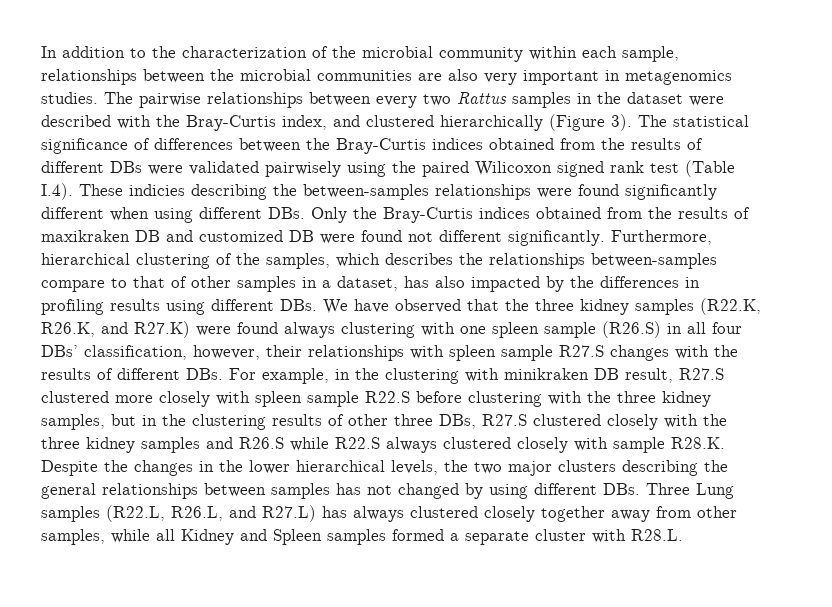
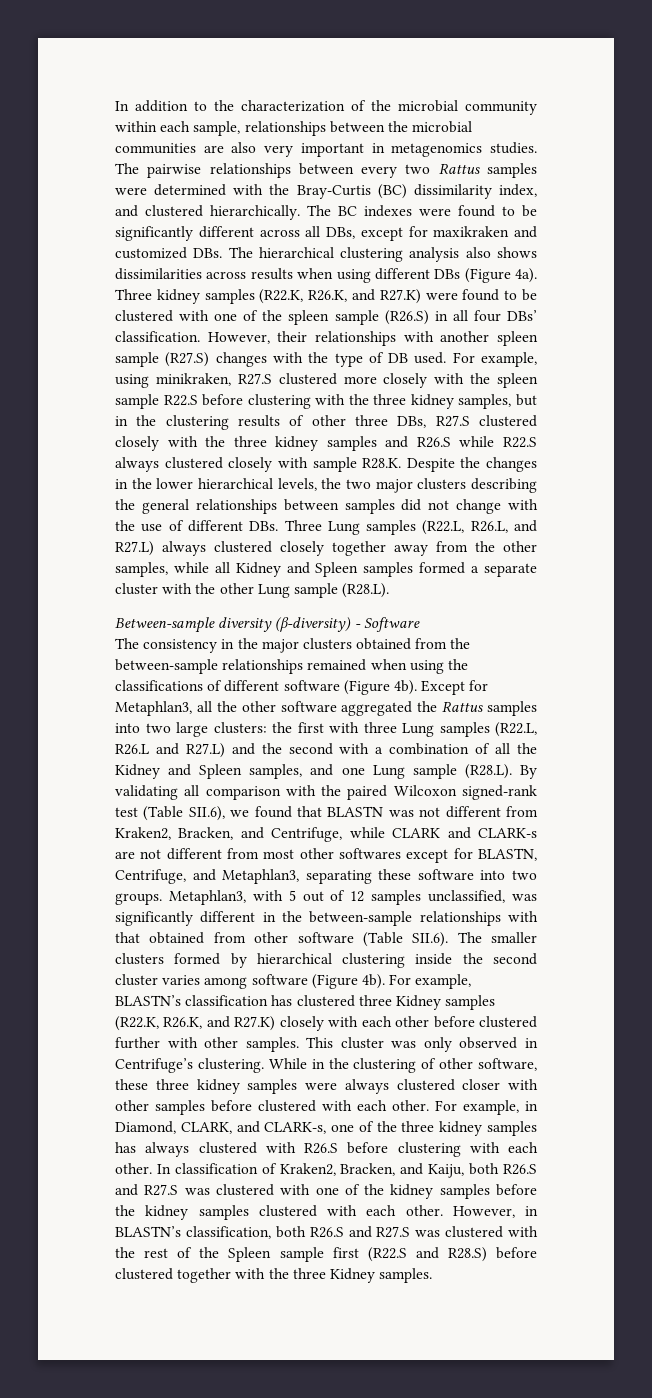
[577,92,724,106] [41,115,111,127] in the dataset were described -> [115,184,227,196] were determined
(276, 123) none -> [377,184,492,199] (BC) dissimilarity
[440,114,749,131] [41,138,703,154] [41,160,735,177] [41,183,717,200] [41,207,750,223] [41,230,712,246] [41,253,717,269] [41,276,700,292] [41,299,574,315] hierarchically (Figure 3). The statistical significance of differences between the Bray-Curtis indices obtained from the results of different DBs were validated pairwisely using the paired Wilicoxon signed rank test (Table I.4). These indicies describing the between-samples relationships were found significantly different when using different DBs. Only the Bray-Curtis indices obtained from the results of maxikraken DB and customized DB were found not different significantly. Furthermore, hierarchical clustering of the samples, which describes the relationships between-samples compare to that of other samples in a dataset, has also impacted by the differences in profiling results using different DBs. We have observed that the three -> [210,205,537,220] [115,226,537,241] [115,247,537,262] [115,268,537,283] [115,289,152,300] hierarchically. The BC indexes were found to be significantly different across all DBs, except for maxikraken and customized DBs. The hierarchical clustering analysis also shows dissimilarities across results when using different DBs (Figure 4a). Three
[284,322,486,338] always clustering with one -> [504,289,537,301] [115,310,283,322] to be clustered with one of the
[84,345,260,360] classification, however, -> [115,331,270,344] classification. However,
[449,345,604,361] spleen sample R27.S -> [440,331,538,346] [115,352,210,367] another spleen sample (R27.S)
[41,368,673,384] results of different DBs. For example, in the clustering with minikraken DB result, -> [334,352,538,367] [115,373,231,388] type of DB used. For example, using minikraken,
(250, 398) none -> [470,373,491,384] the
[336,483,528,499] has not changed by using -> [401,499,538,514] [115,520,184,532] did not change with the use of
[322,506,347,518] has -> (154, 548) none
(691, 512) none -> [475,541,495,552] the
[631,529,683,541] R28.L. -> [195,583,390,598] [115,617,420,633] [115,638,471,653] [115,659,468,674] [115,680,489,695] [115,701,537,716] [115,722,537,737] [115,743,538,758] [115,764,537,779] [115,785,537,800] [115,806,538,821] [115,827,537,842] [115,848,537,863] [115,869,537,884] [115,890,537,905] [115,911,538,926] [115,932,537,947] [115,953,537,968] [115,974,472,989] [115,995,496,1010] [115,1016,537,1031] [115,1037,538,1052] [115,1058,537,1073] [115,1079,538,1094] [115,1100,538,1115] [115,1121,537,1136] [115,1142,538,1157] [115,1163,538,1178] [115,1184,537,1199] [115,1205,538,1220] [115,1226,538,1239] [115,1247,537,1262] [115,1268,433,1283] the other Lung sample (R28.L). // Between-sample diversity (β-diversity) - Software // The consistency in the major clusters obtained from the between-sample relationships remained when using the classifications of different software (Figure 4b). Except for Metaphlan3, all the other software aggregated the Rattus samples into two large clusters: the first with three Lung samples (R22.L, R26.L and R27.L) and the second with a combination of all the Kidney and Spleen samples, and one Lung sample (R28.L). By validating all comparison with the paired Wilcoxon signed-rank test (Table SII.6), we found that BLASTN was not different from Kraken2, Bracken, and Centrifuge, while CLARK and CLARK-s are not different from most other softwares except for BLASTN, Centrifuge, and Metaphlan3, separating these software into two groups. Metaphlan3, with 5 out of 12 samples unclassified, was significantly different in the between-sample relationships with that obtained from other software (Table SII.6). The smaller clusters formed by hierarchical clustering inside the second cluster varies among software (Figure 4b). For example, BLASTN’s classification has clustered three Kidney samples (R22.K, R26.K, and R27.K) closely with each other before clustered further with other samples. This cluster was only observed in Centrifuge’s clustering. While in the clustering of other software, these three kidney samples were always clustered closer with other samples before clustered with each other. For example, in Diamond, CLARK, and CLARK-s, one of the three kidney samples has always clustered with R26.S before clustering with each other. In classification of Kraken2, Bracken, and Kaiju, both R26.S and R27.S was clustered with one of the kidney samples before the kidney samples clustered with each other. However, in BLASTN’s classification, both R26.S and R27.S was clustered with the rest of the Spleen sample first (R22.S and R28.S) before clustered together with the three Kidney samples.

